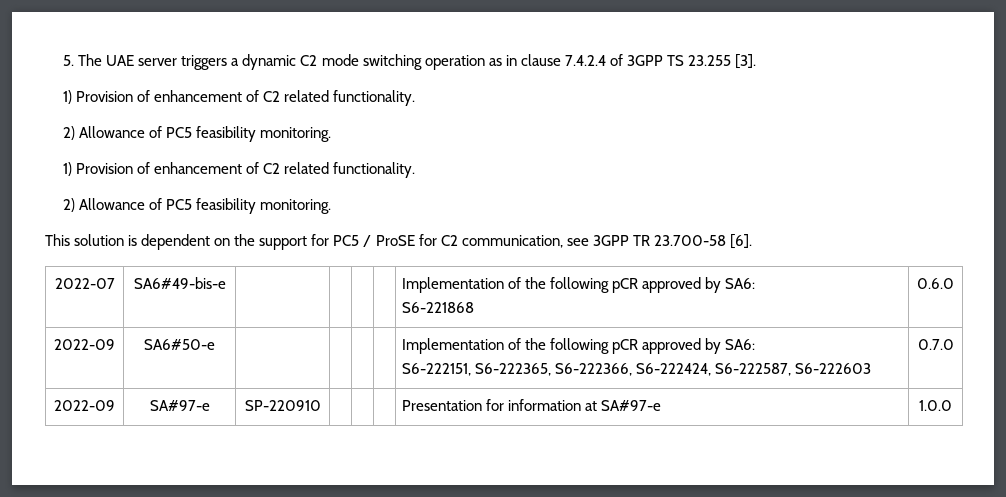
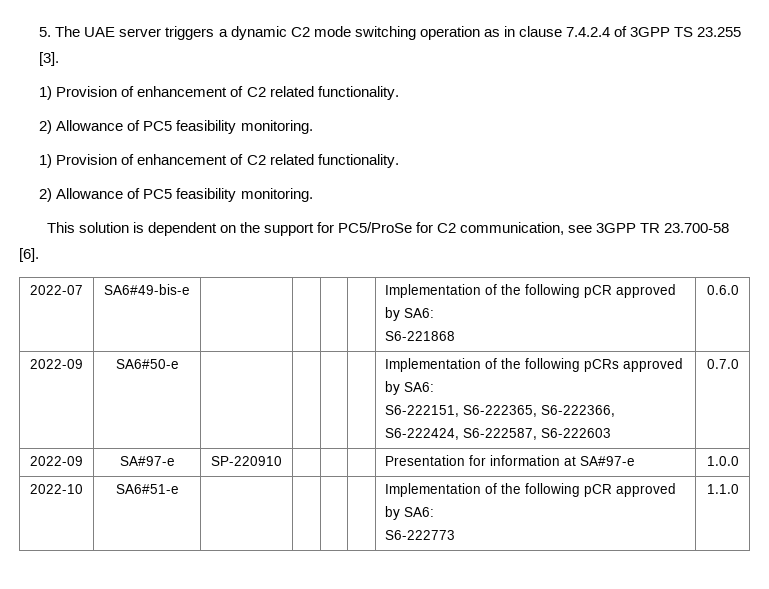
[333,235,415,247] PC5 / ProSE -> [338,222,413,233] PC5/ProSe
[611,339,638,354] pCR -> [584,359,620,372] pCRs
(952, 405) none -> [30,484,83,494] [115,484,179,494] [385,483,677,497] [385,506,435,520] [385,530,456,540] [706,484,739,494] // 2022-10 | SA6#51-e | | | | | Implementation of the following pCR approved by SA6: // S6-222773 | 1.1.0

